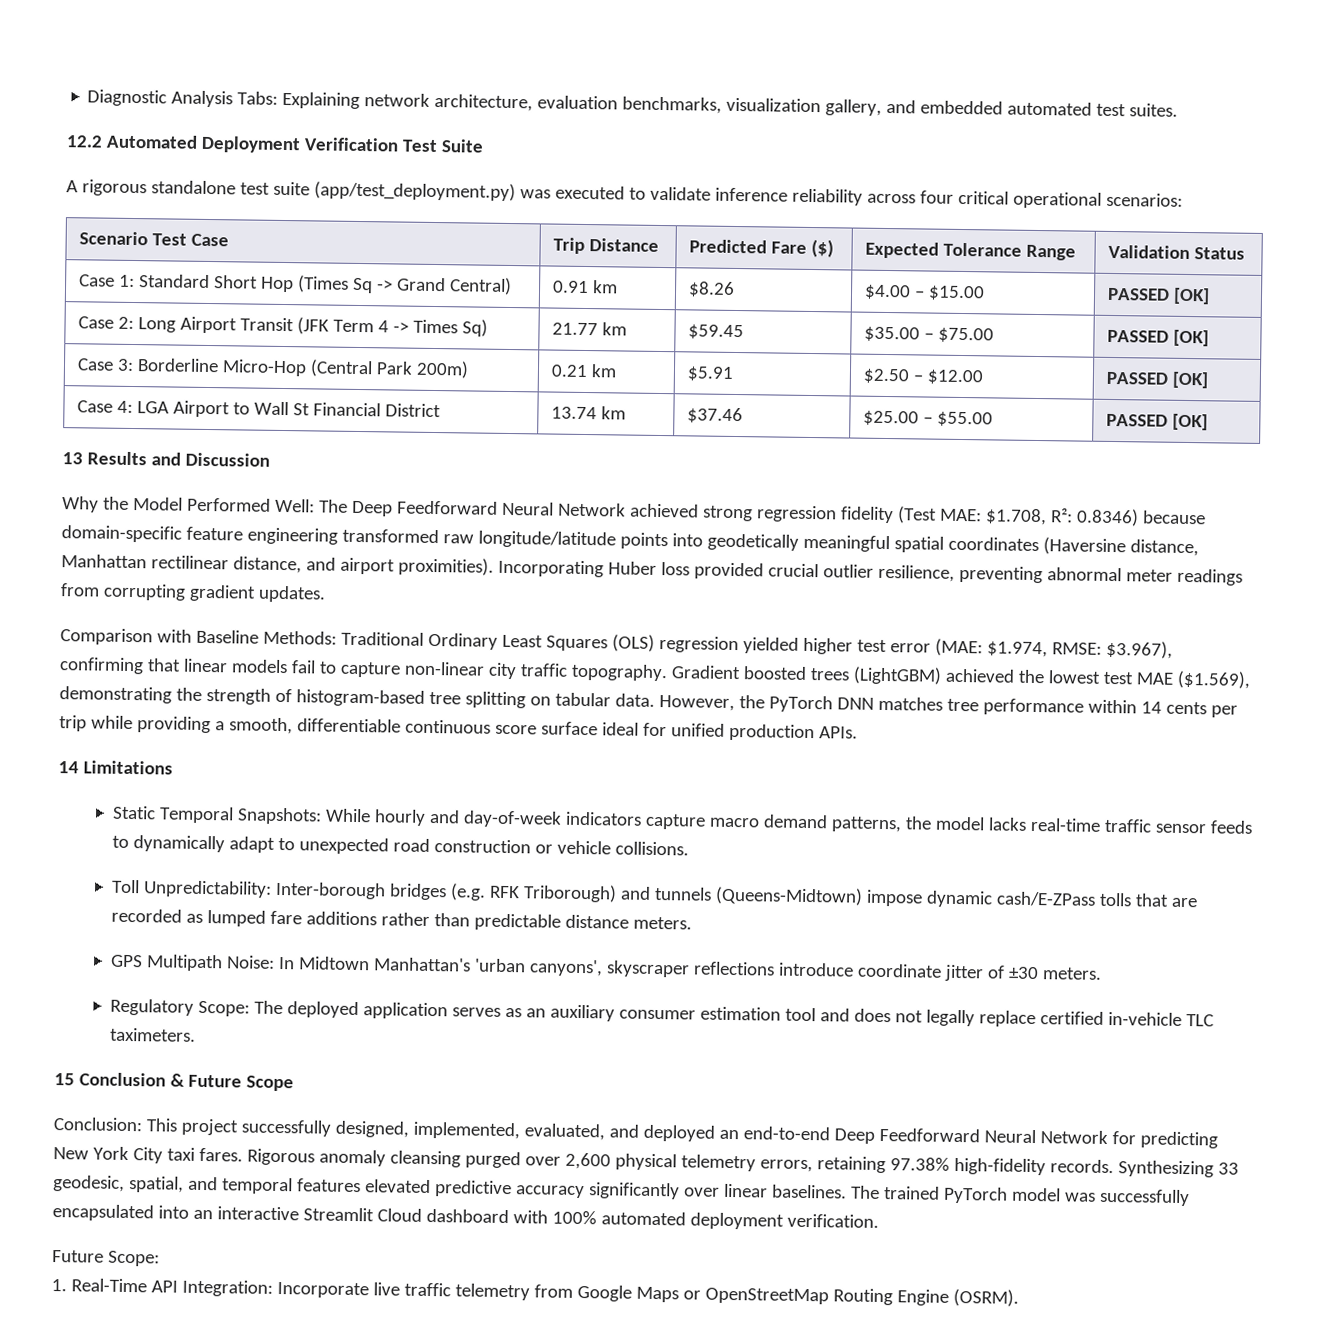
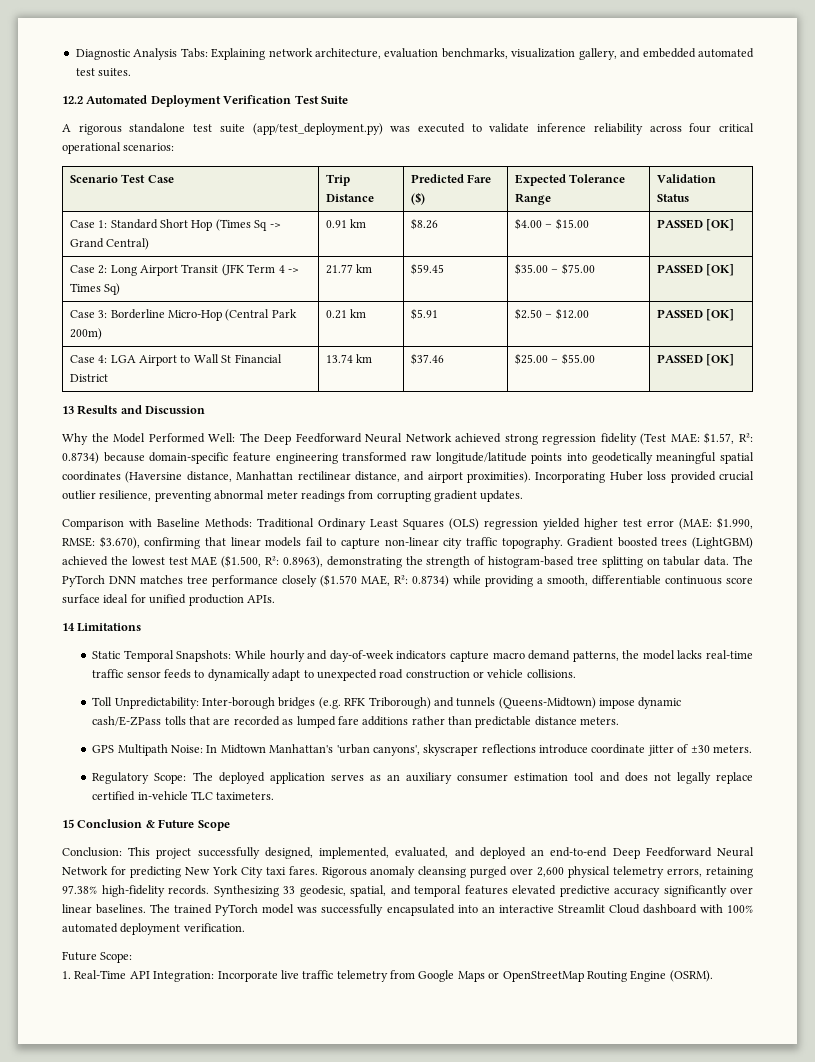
[984,507,1139,527] $1.708, R²: 0.8346) -> [704,432,753,444] [62,452,99,464] $1.57, R²: 0.8734)
[986,640,1173,659] $1.974, RMSE: $3.967), -> [717,517,753,529] [62,536,140,549] $1.990, RMSE: $3.670),
[1176,670,1251,689] ($1.569), -> [221,555,323,568] ($1.500, R²: 0.8963),
[658,695,765,712] However, the -> [733,556,754,565] The
[1087,699,1238,718] [59,715,87,732] within 14 cents per trip -> [282,574,449,587] closely ($1.570 MAE, R²: 0.8734)

